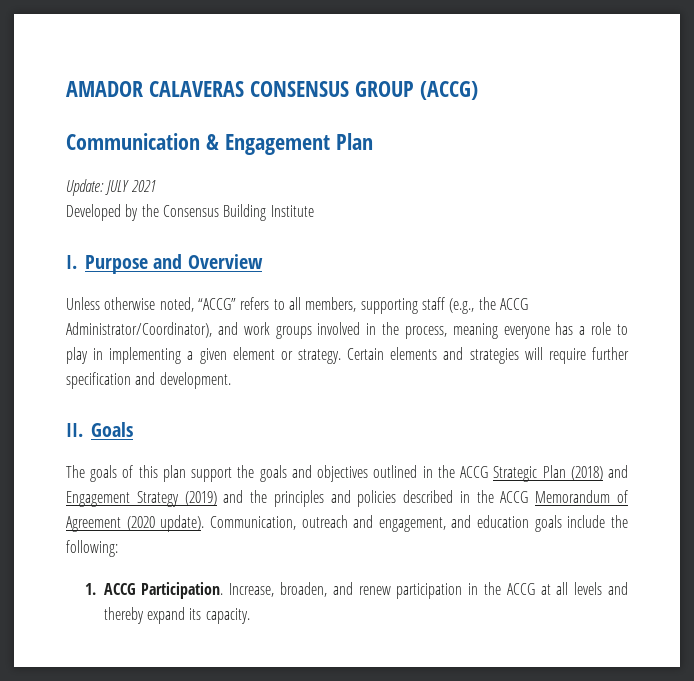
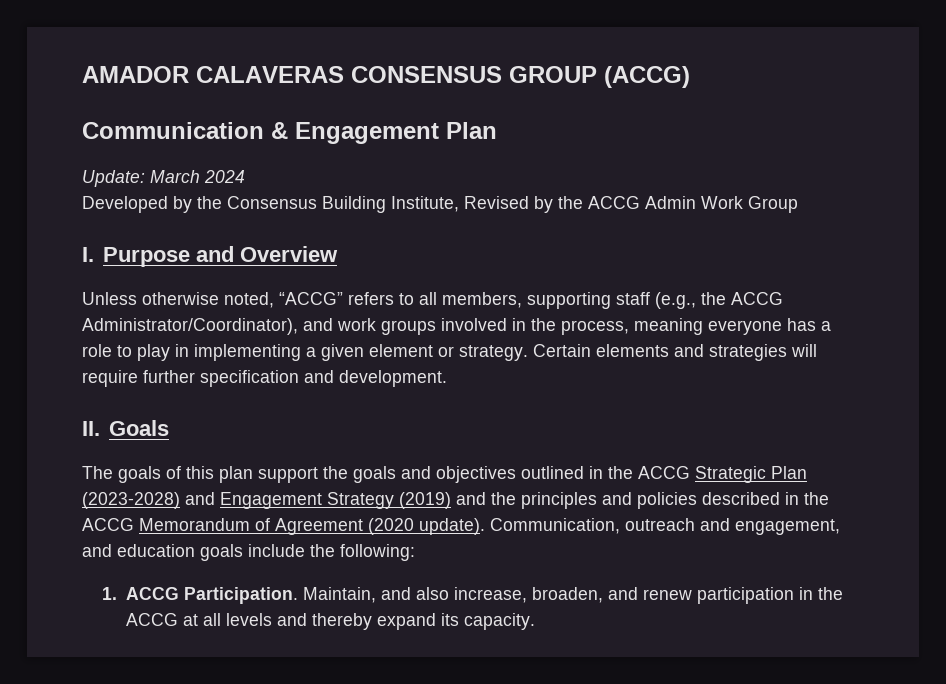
[105,180,156,195] JULY 2021 -> [150,170,245,183] March 2024
[270,205,314,217] Institute -> [391,196,798,213] Institute, Revised by the ACCG Admin Work Group
[570,466,603,481] (2018) -> [82,492,180,509] (2023-2028)
[229,583,275,597] Increase, -> [302,587,527,603] Maintain, and also increase,

